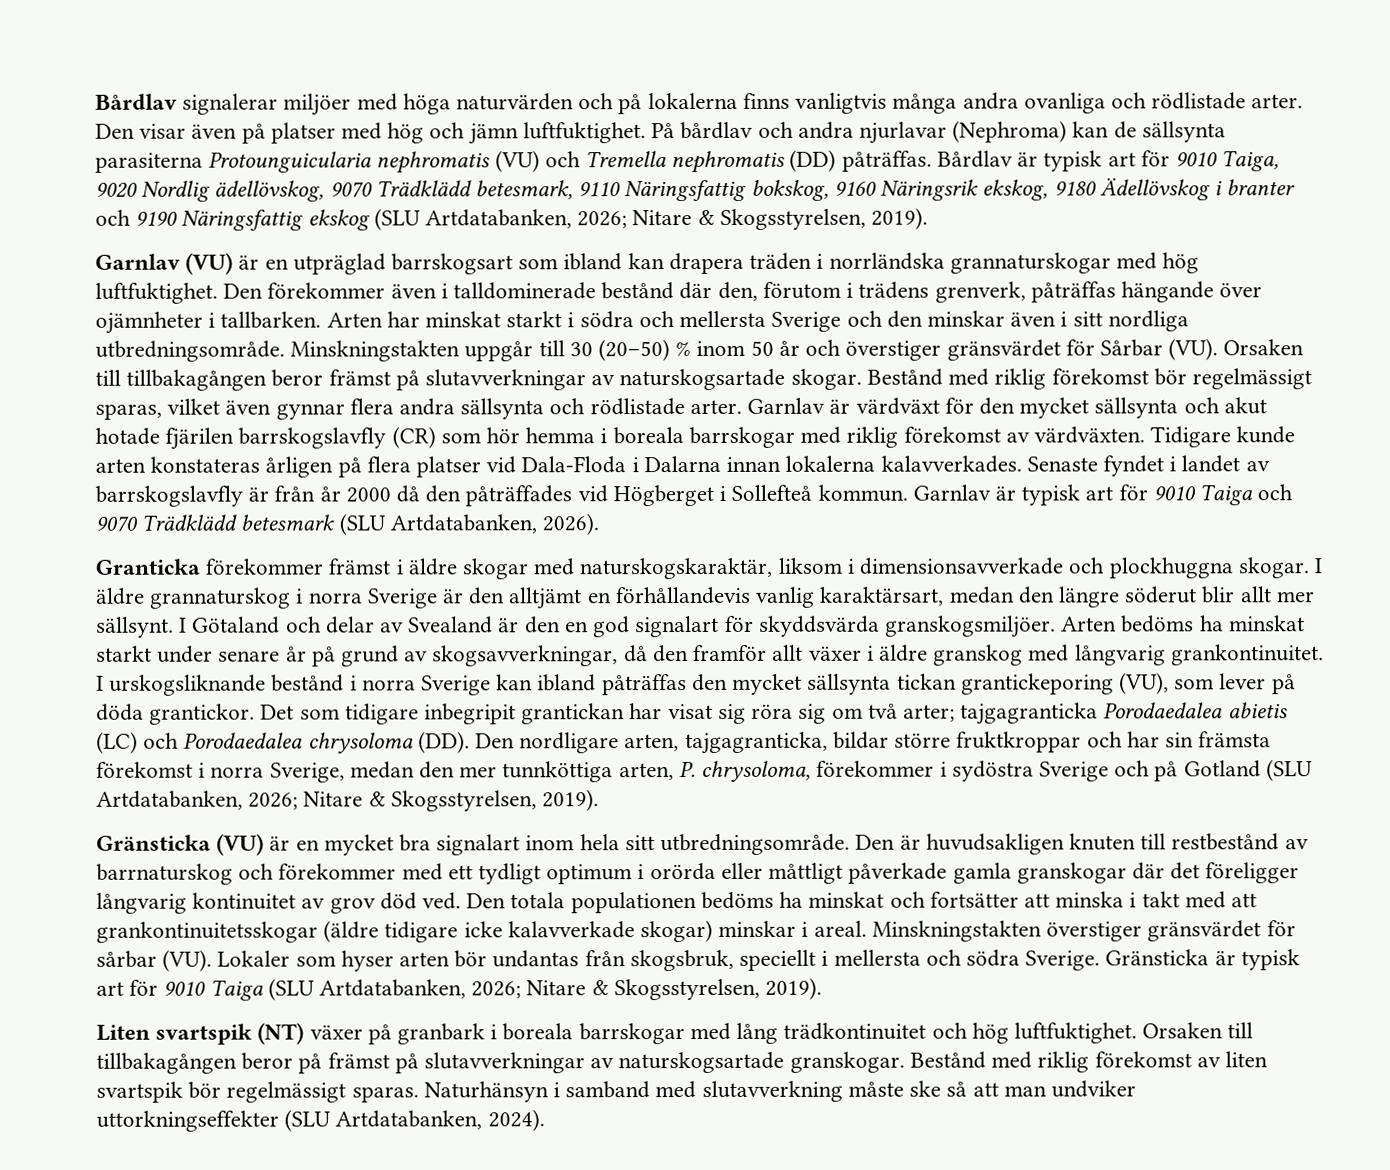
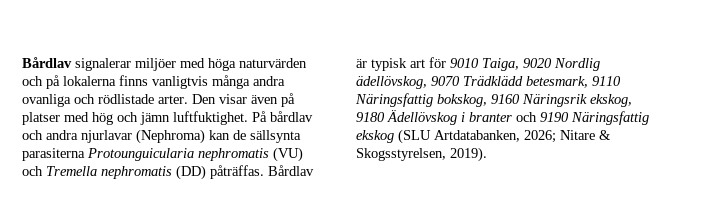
[95,252,1200,275] [95,281,1263,304] [95,310,1189,334] [95,338,1305,362] [95,368,1312,391] [95,397,1267,420] [95,426,1296,450] [95,455,1270,478] [95,484,1294,507] [95,513,600,536] [95,557,1322,580] [96,586,1315,610] [96,615,1305,638] [96,644,1324,667] [96,672,1296,696] [96,702,1288,725] [96,731,1272,755] [96,759,1313,783] [96,789,600,812] [96,833,1309,856] [96,862,1300,885] [96,891,1257,914] [96,919,1296,943] [96,949,1300,972] [96,977,823,1001] [96,1022,1254,1045] [96,1051,1268,1074] [96,1080,1136,1103] [96,1109,545,1132] // Garnlav (VU) är en utpräglad barrskogsart som ibland kan drapera träden i norrländska grannaturskogar med hög luftfuktighet. Den förekommer även i talldominerade bestånd där den, förutom i trädens grenverk, påträffas hängande över ojämnheter i tallbarken. Arten har minskat starkt i södra och mellersta Sverige och den minskar även i sitt nordliga utbredningsområde. Minskningstakten uppgår till 30 (20–50) % inom 50 år och överstiger gränsvärdet för Sårbar (VU). Orsaken till tillbakagången beror främst på slutavverkningar av naturskogsartade skogar. Bestånd med riklig förekomst bör regelmässigt sparas, vilket även gynnar flera andra sällsynta och rödlistade arter. Garnlav är värdväxt för den mycket sällsynta och akut hotade fjärilen barrskogslavfly (CR) som hör hemma i boreala barrskogar med riklig förekomst av värdväxten. Tidigare kunde arten konstateras årligen på flera platser vid Dala-Floda i Dalarna innan lokalerna kalavverkades. Senaste fyndet i landet av barrskogslavfly är från år 2000 då den påträffades vid Högberget i Sollefteå kommun. Garnlav är typisk art för 9010 Taiga och 9070 Trädklädd betesmark (SLU Artdatabanken, 2026). // Granticka förekommer främst i äldre skogar med naturskogskaraktär, liksom i dimensionsavverkade och plockhuggna skogar. I äldre grannaturskog i norra Sverige är den alltjämt en förhållandevis vanlig karaktärsart, medan den längre söderut blir allt mer sällsynt. I Götaland och delar av Svealand är den en god signalart för skyddsvärda granskogsmiljöer. Arten bedöms ha minskat starkt under senare år på grund av skogsavverkningar, då den framför allt växer i äldre granskog med långvarig grankontinuitet. I urskogsliknande bestånd i norra Sverige kan ibland påträffas den mycket sällsynta tickan grantickeporing (VU), som lever på döda grantickor. Det som tidigare inbegripit grantickan har visat sig röra sig om två arter; tajgagranticka Porodaedalea abietis (LC) och Porodaedalea chrysoloma (DD). Den nordligare arten, tajgagranticka, bildar större fruktkroppar och har sin främsta förekomst i norra Sverige, medan den mer tunnköttiga arten, P. chrysoloma, förekommer i sydöstra Sverige och på Gotland (SLU Artdatabanken, 2026; Nitare & Skogsstyrelsen, 2019). // Gränsticka (VU) är en mycket bra signalart inom hela sitt utbredningsområde. Den är huvudsakligen knuten till restbestånd av barrnaturskog och förekommer med ett tydligt optimum i orörda eller måttligt påverkade gamla granskogar där det föreligger långvarig kontinuitet av grov död ved. Den totala populationen bedöms ha minskat och fortsätter att minska i takt med att grankontinuitetsskogar (äldre tidigare icke kalavverkade skogar) minskar i areal. Minskningstakten överstiger gränsvärdet för sårbar (VU). Lokaler som hyser arten bör undantas från skogsbruk, speciellt i mellersta och södra Sverige. Gränsticka är typisk art för 9010 Taiga (SLU Artdatabanken, 2026; Nitare & Skogsstyrelsen, 2019). // Liten svartspik (NT) växer på granbark i boreala barrskogar med lång trädkontinuitet och hög luftfuktighet. Orsaken till tillbakagången beror på främst på slutavverkningar av naturskogsartade granskogar. Bestånd med riklig förekomst av liten svartspik bör regelmässigt sparas. Naturhänsyn i samband med slutavverkning måste ske så att man undviker uttorkningseffekter (SLU Artdatabanken, 2024). -> (487, 154) none

